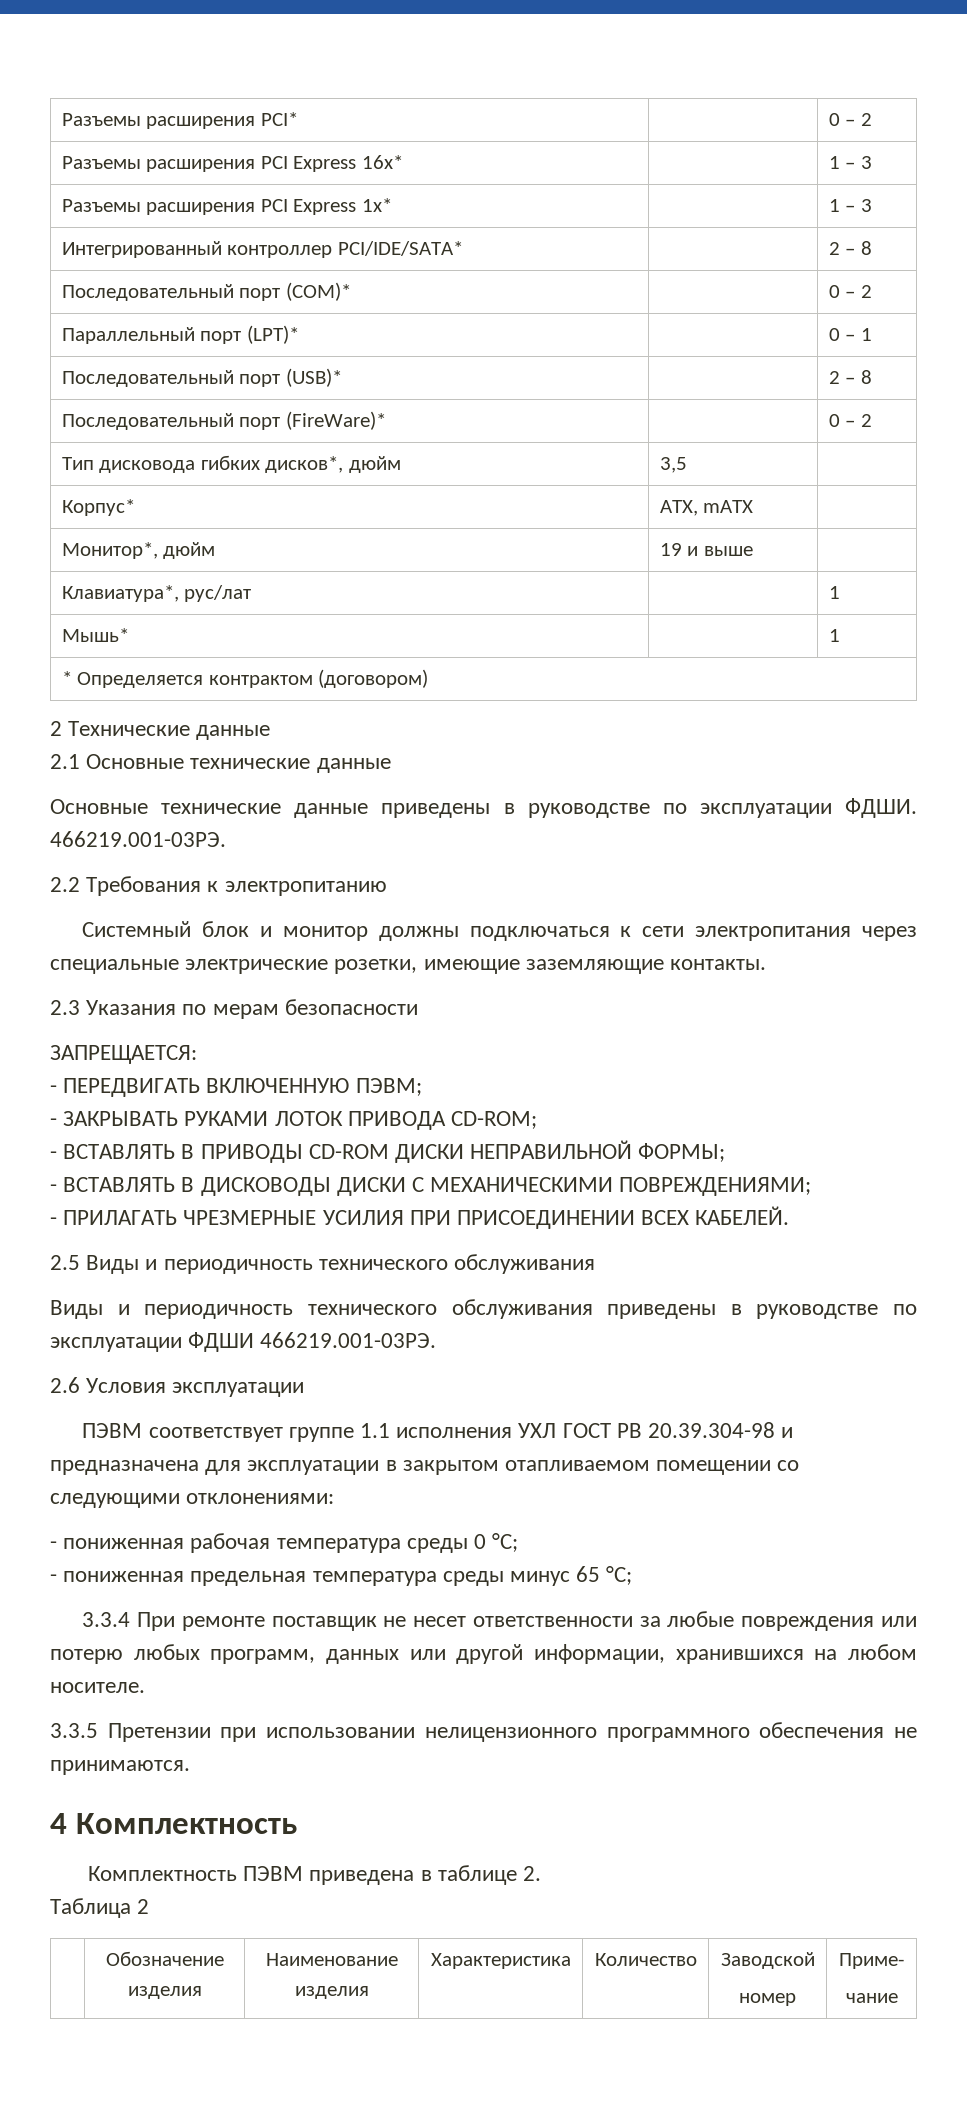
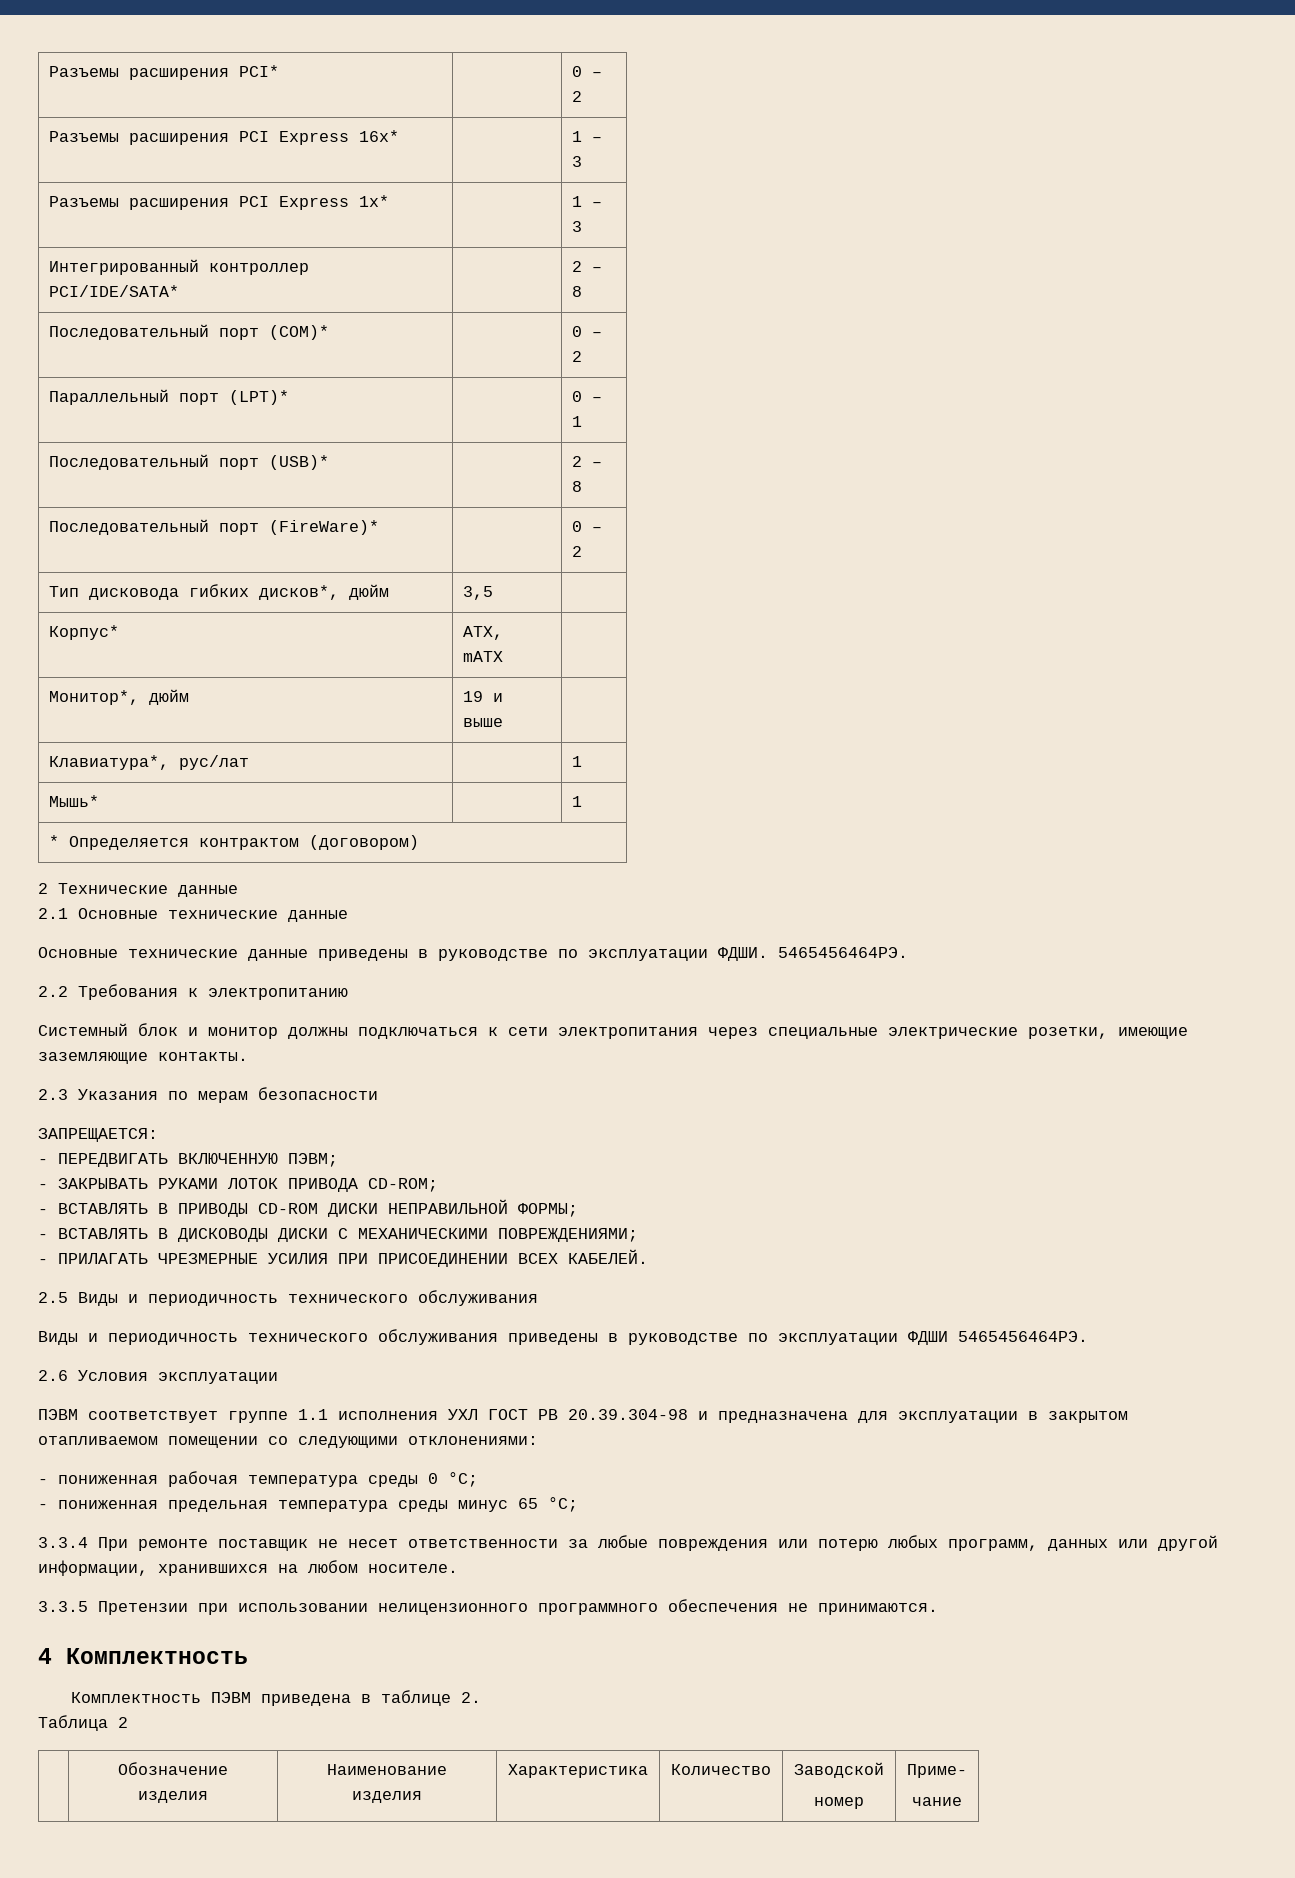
[50,831,226,847] 466219.001-03РЭ. -> [778,947,908,958] 5465456464РЭ.
[260,1332,437,1348] 466219.001-03РЭ. -> [958,1331,1088,1342] 5465456464РЭ.

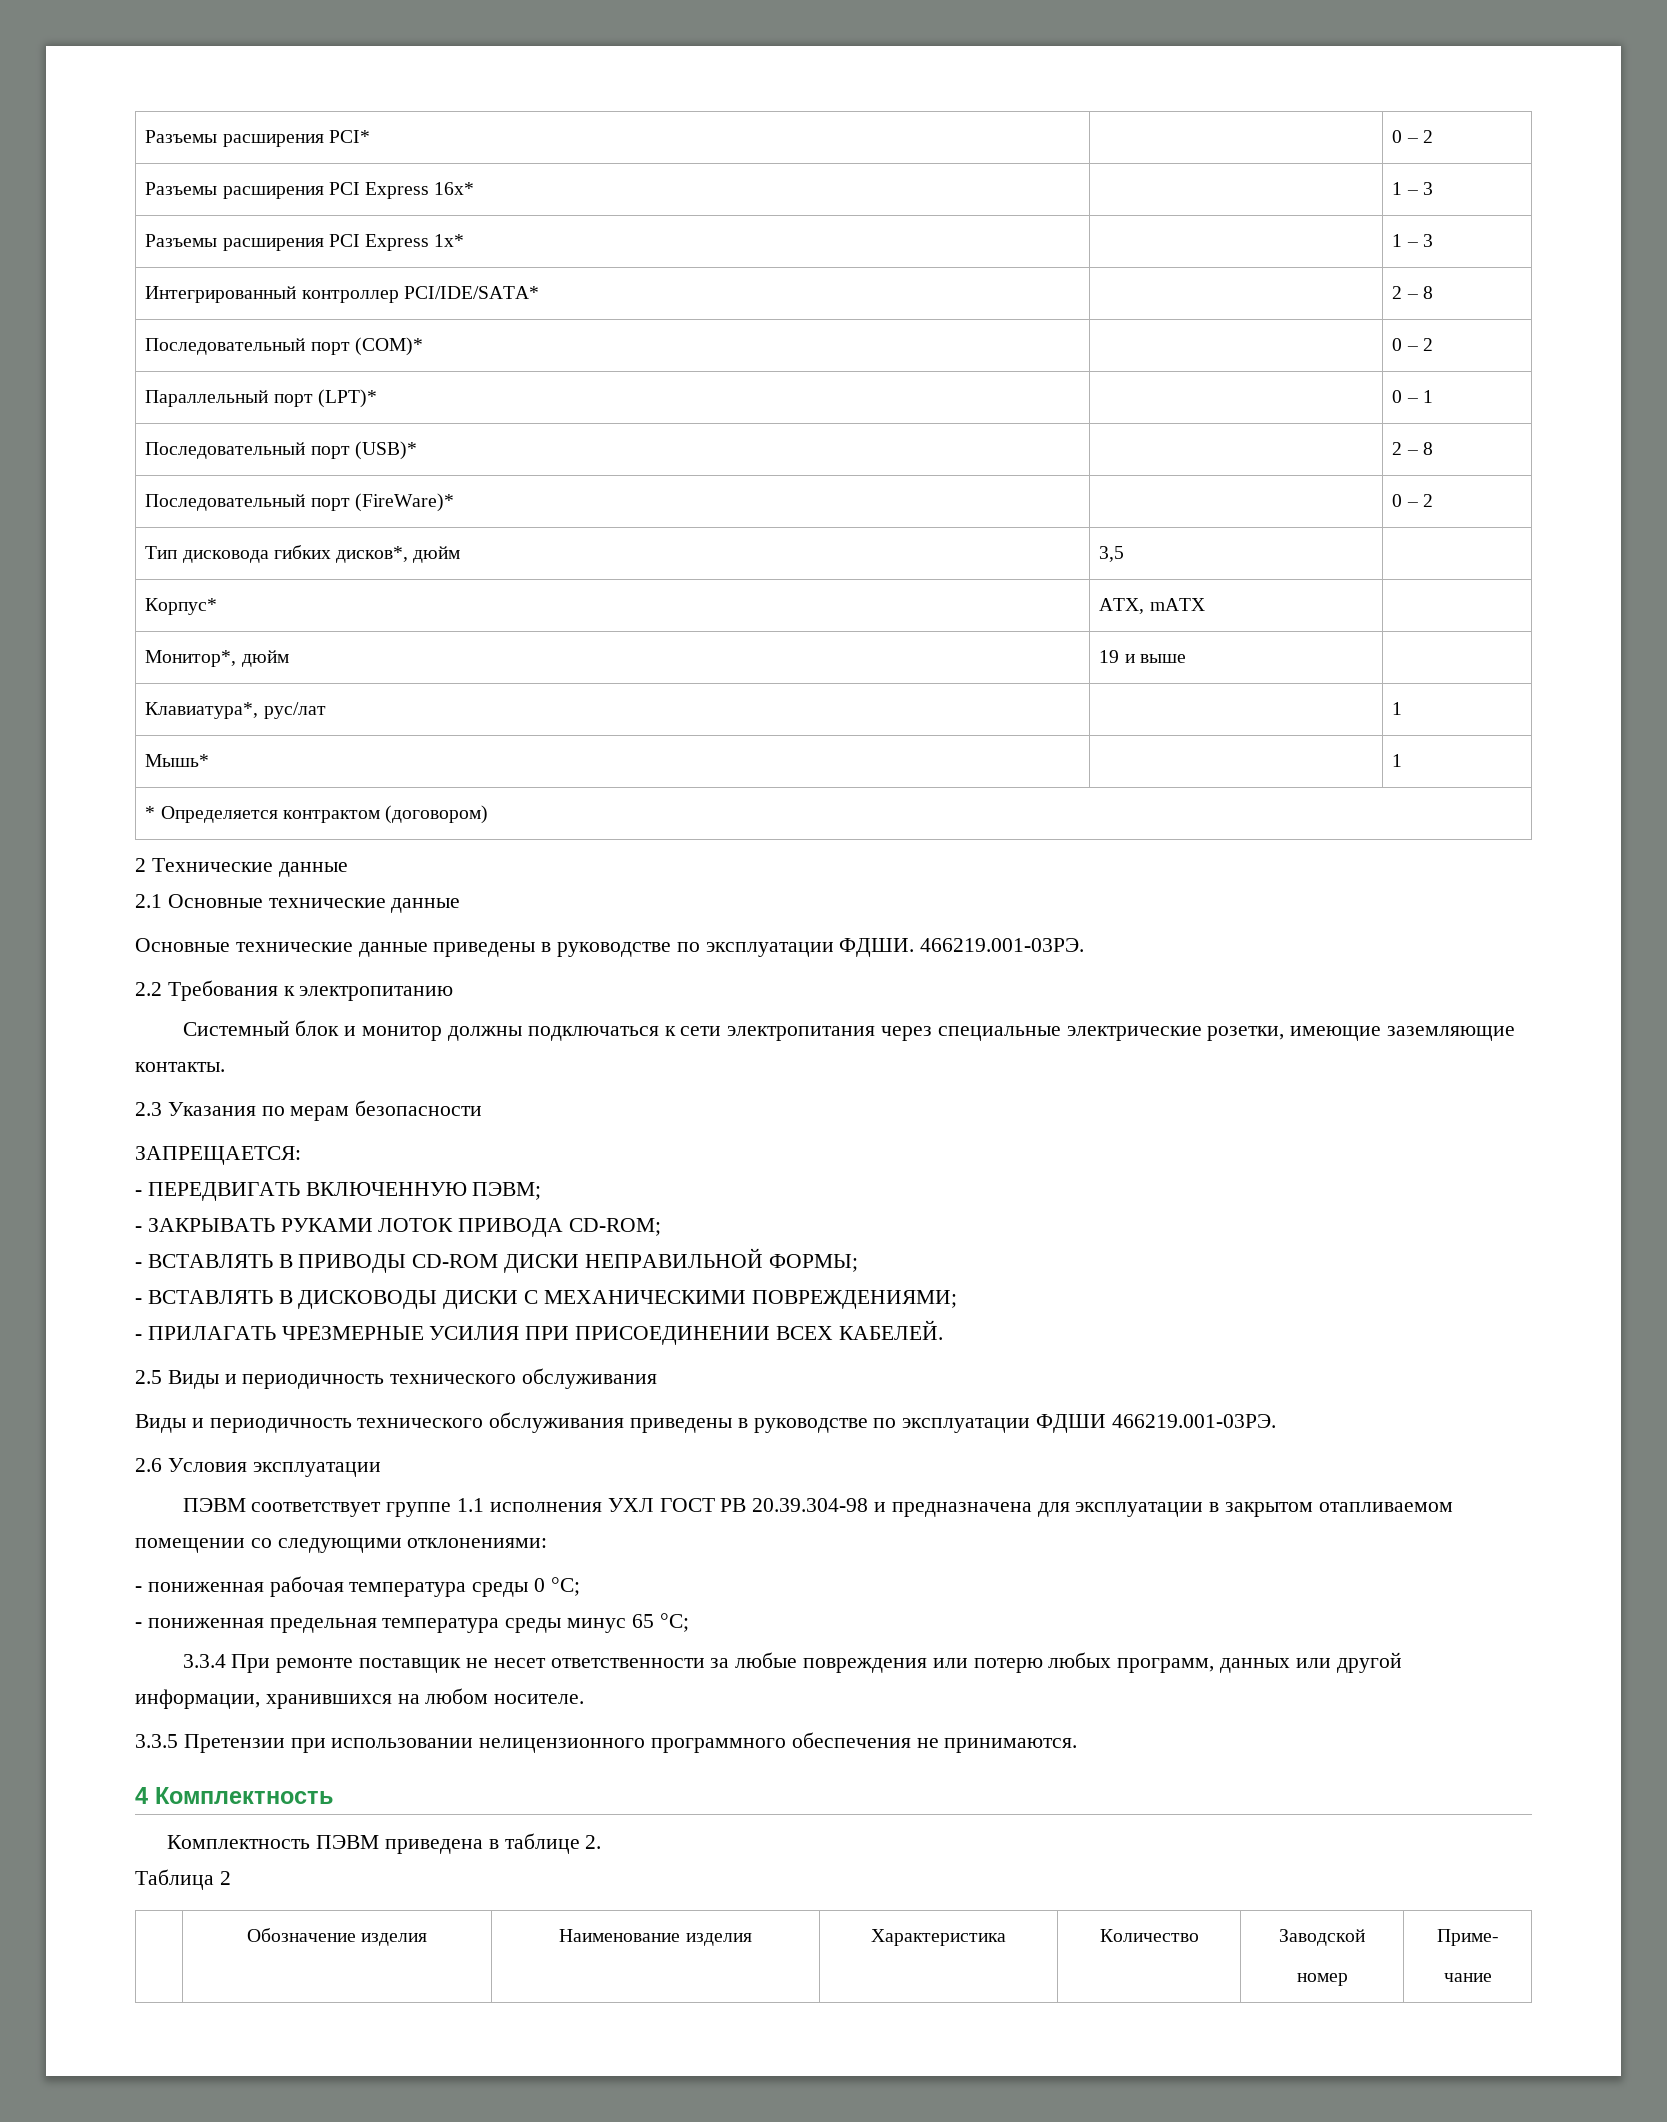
[778,947,908,958] 5465456464РЭ. -> [920,938,1085,952] 466219.001-03РЭ.
[958,1331,1088,1342] 5465456464РЭ. -> [1111,1414,1276,1428] 466219.001-03РЭ.

